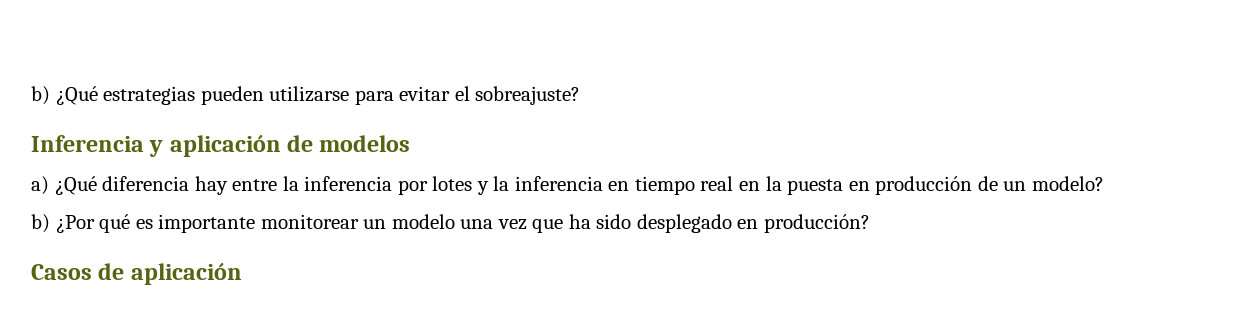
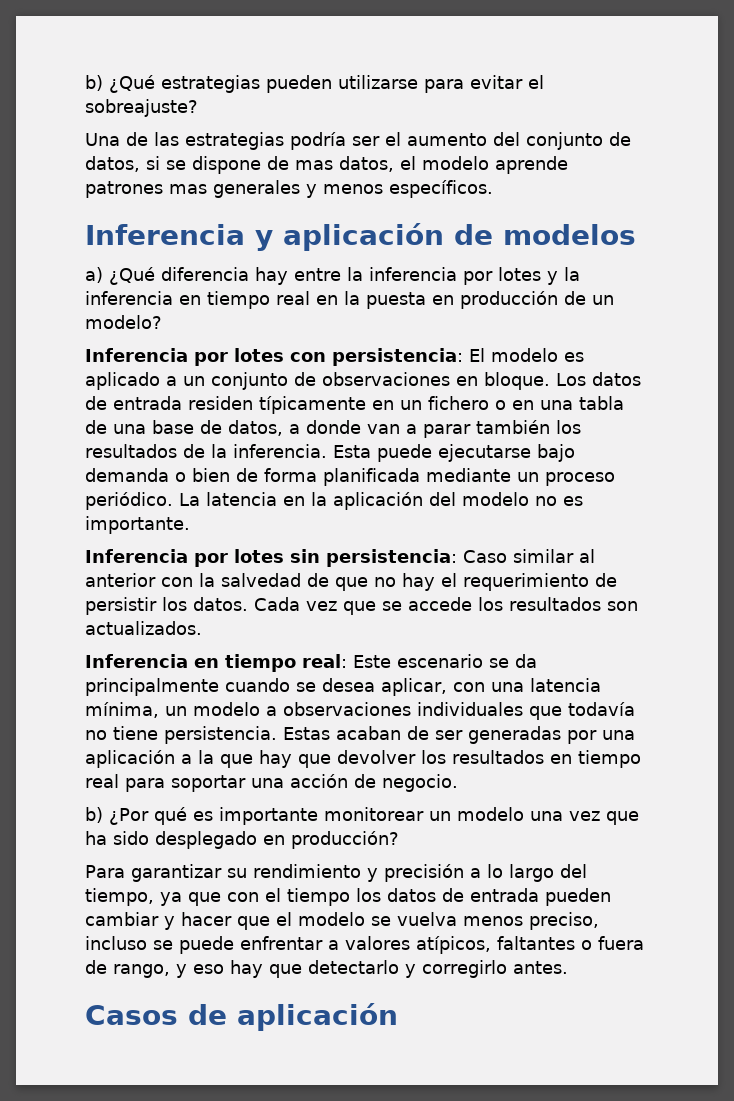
(581, 95) none -> [85,132,631,150] [85,156,568,174] [85,180,493,198] // Una de las estrategias podría ser el aumento del conjunto de datos, si se dispone de mas datos, el modelo aprende patrones mas generales y menos específicos.
(1104, 183) none -> [85,348,584,366] [85,372,641,390] [85,396,624,414] [85,420,581,438] [85,444,575,462] [85,468,615,486] [85,492,583,510] [85,516,190,534] [85,549,595,567] [85,573,617,591] [85,597,638,615] [85,621,202,635] [85,654,537,672] [85,678,601,696] [85,702,635,720] [85,726,635,744] [85,750,641,768] [85,774,458,792] // Inferencia por lotes con persistencia: El modelo es aplicado a un conjunto de observaciones en bloque. Los datos de entrada residen típicamente en un fichero o en una tabla de una base de datos, a donde van a parar también los resultados de la inferencia. Esta puede ejecutarse bajo demanda o bien de forma planificada mediante un proceso periódico. La latencia en la aplicación del modelo no es importante. // Inferencia por lotes sin persistencia: Caso similar al anterior con la salvedad de que no hay el requerimiento de persistir los datos. Cada vez que se accede los resultados son actualizados. // Inferencia en tiempo real: Este escenario se da principalmente cuando se desea aplicar, con una latencia mínima, un modelo a observaciones individuales que todavía no tiene persistencia. Estas acaban de ser generadas por una aplicación a la que hay que devolver los resultados en tiempo real para soportar una acción de negocio.
(871, 223) none -> [85,864,587,882] [85,888,611,906] [85,912,599,930] [85,936,644,954] [85,960,568,978] // Para garantizar su rendimiento y precisión a lo largo del tiempo, ya que con el tiempo los datos de entrada pueden cambiar y hacer que el modelo se vuelva menos preciso, incluso se puede enfrentar a valores atípicos, faltantes o fuera de rango, y eso hay que detectarlo y corregirlo antes.

